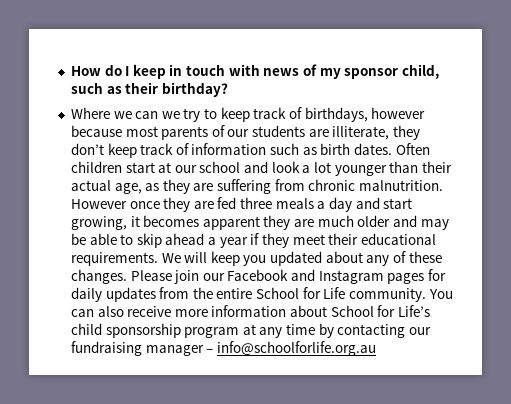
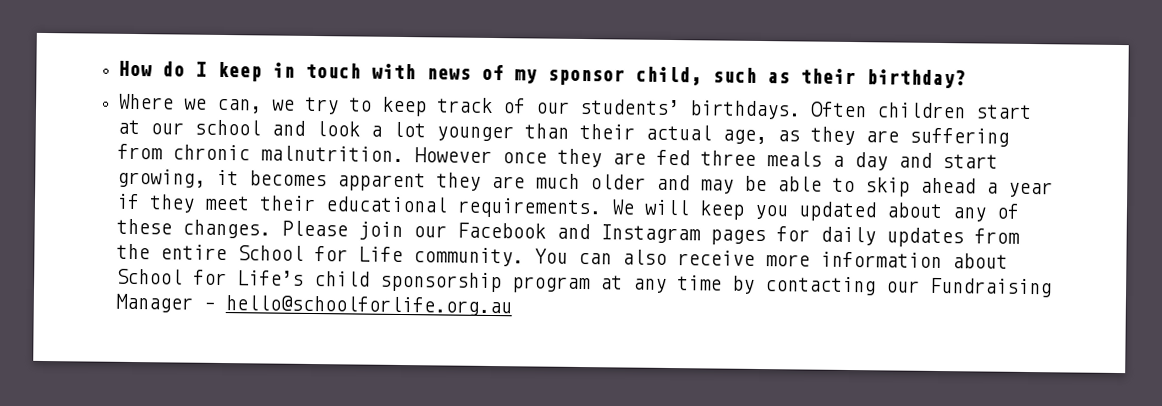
[135,111,159,119] can -> [216,98,263,114] can,
[304,107,426,122] [70,125,421,140] [70,143,393,158] birthdays, however because most parents of our students are illiterate, they don’t keep track of information such as birth dates. -> [535,98,802,120] our students’ birthdays.
[70,341,376,356] fundraising manager – info@schoolforlife.org.au -> [929,277,1053,298] [115,293,513,317] Fundraising Manager – hello@schoolforlife.org.au

